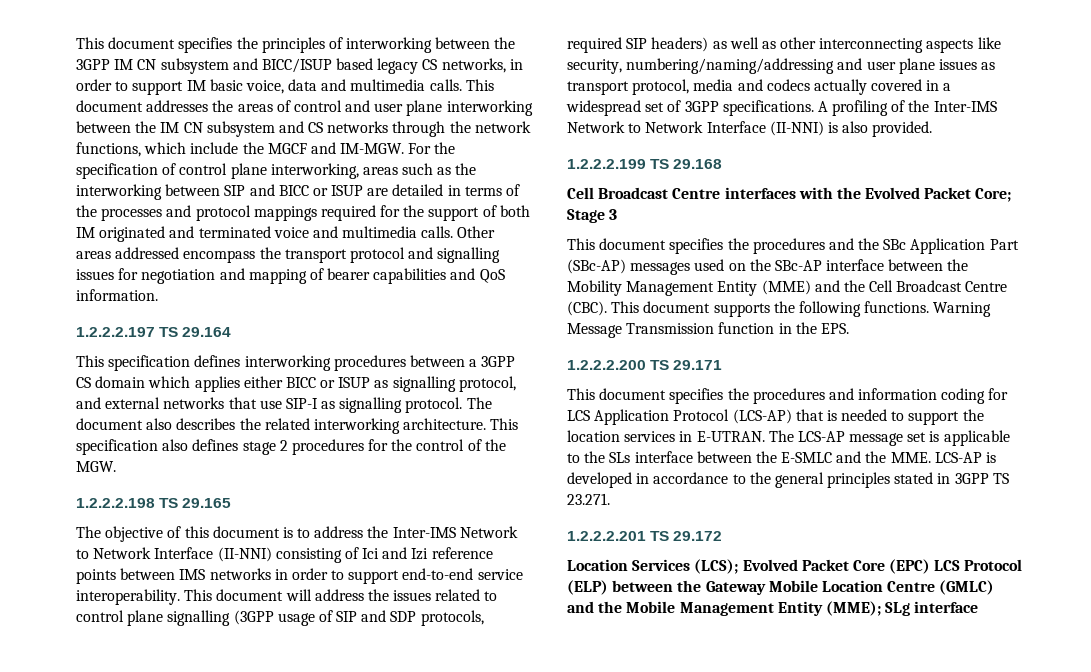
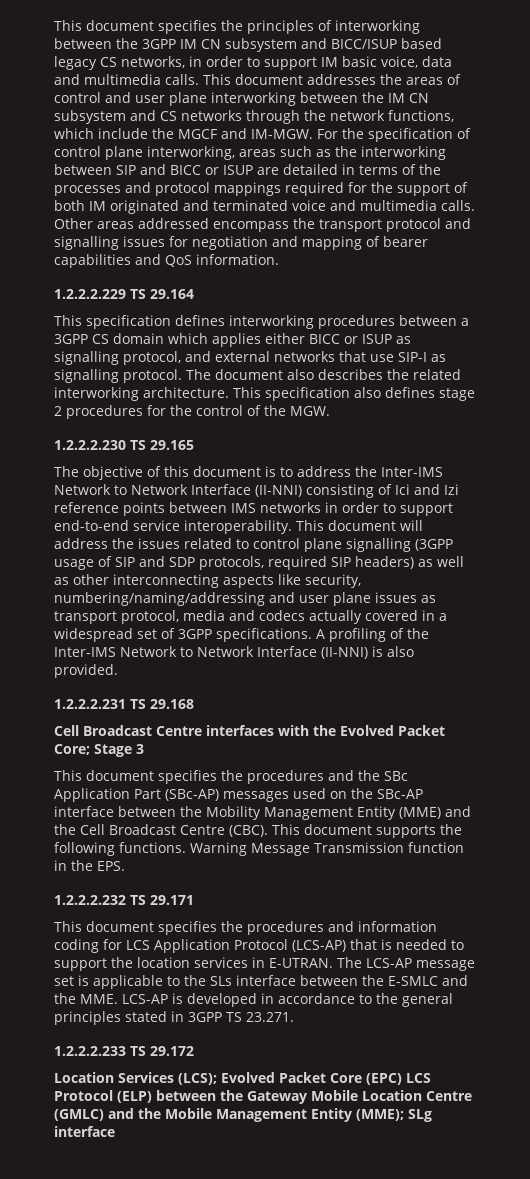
[76,327,155,337] 1.2.2.2.197 -> [54,289,126,299] 1.2.2.2.229
[76,498,155,508] 1.2.2.2.198 -> [54,440,126,450] 1.2.2.2.230
[567,159,646,169] 1.2.2.2.199 -> [54,699,126,709] 1.2.2.2.231
[567,360,646,370] 1.2.2.2.200 -> [54,895,126,905] 1.2.2.2.232
[567,531,646,541] 1.2.2.2.201 -> [54,1046,126,1056] 1.2.2.2.233

